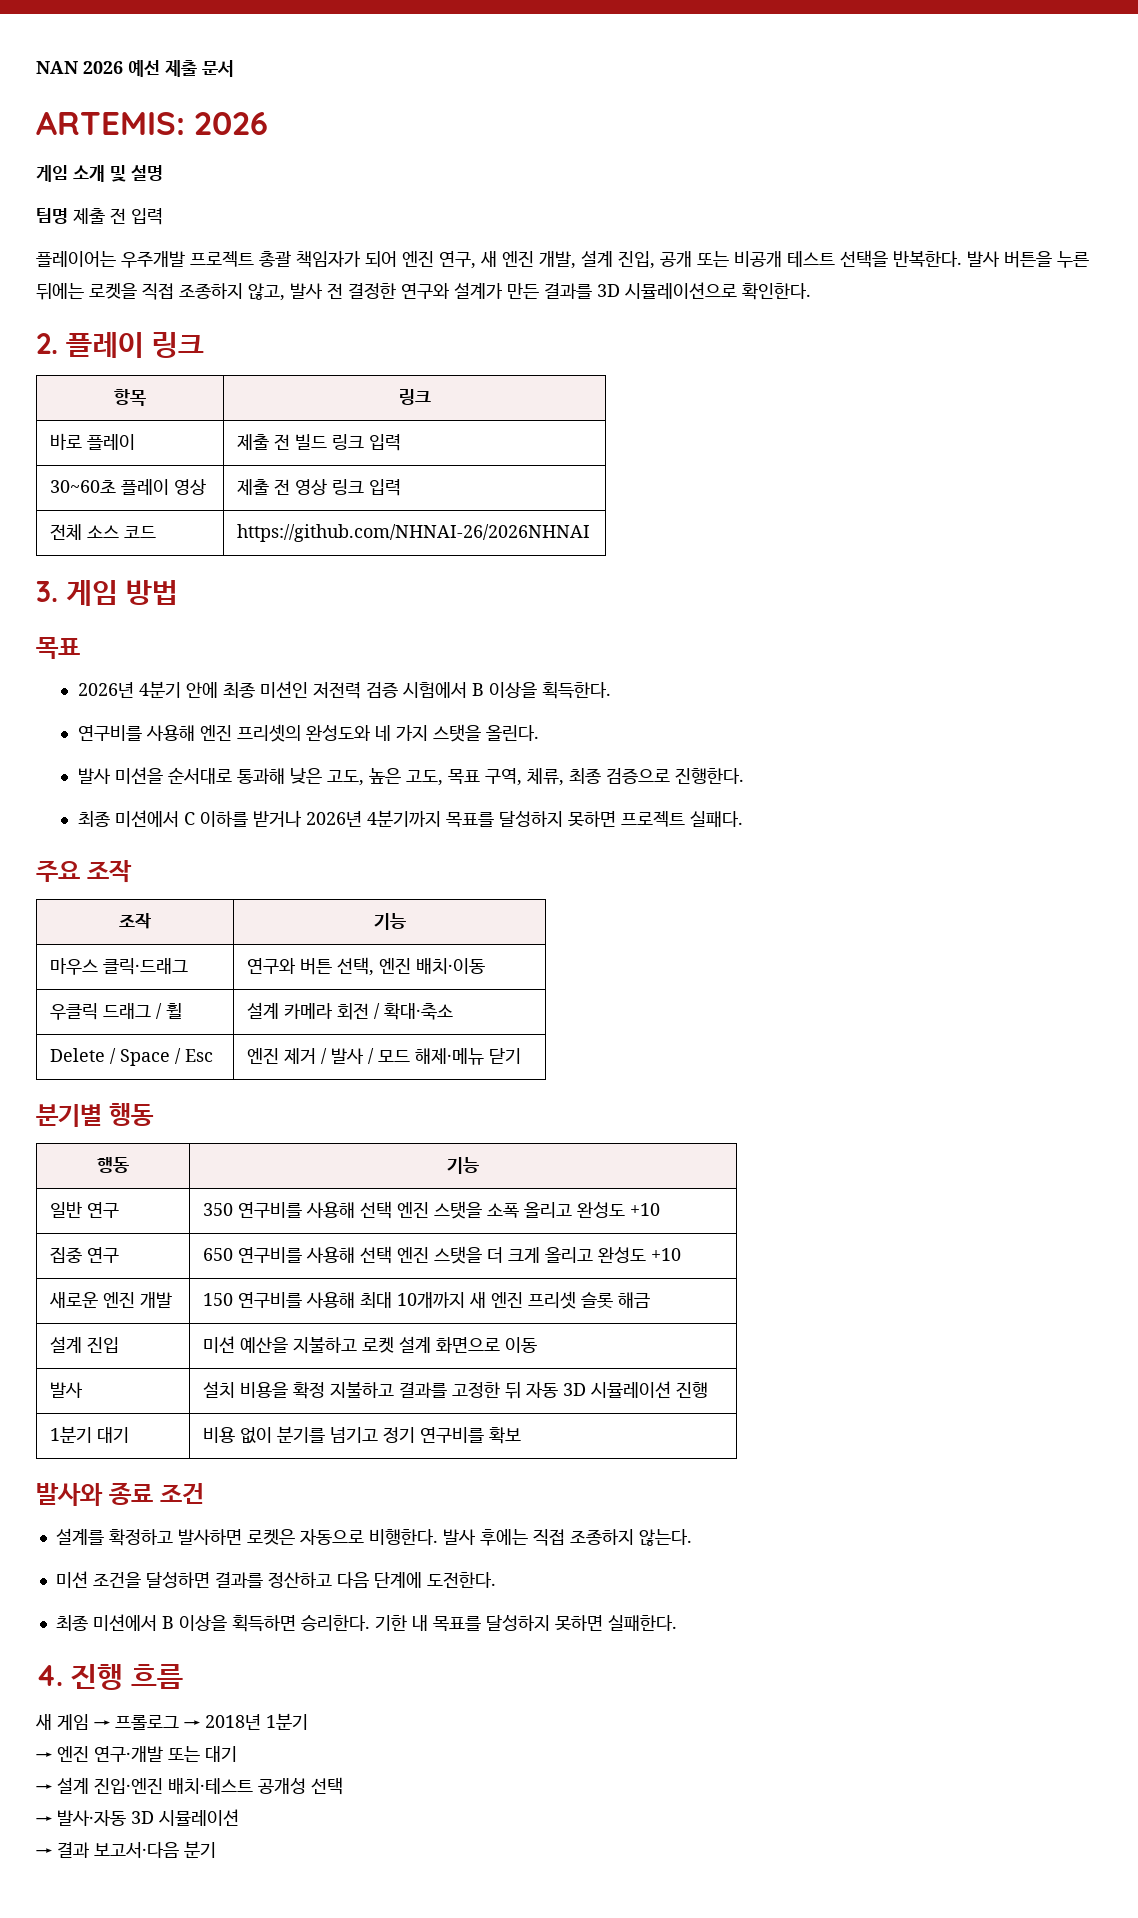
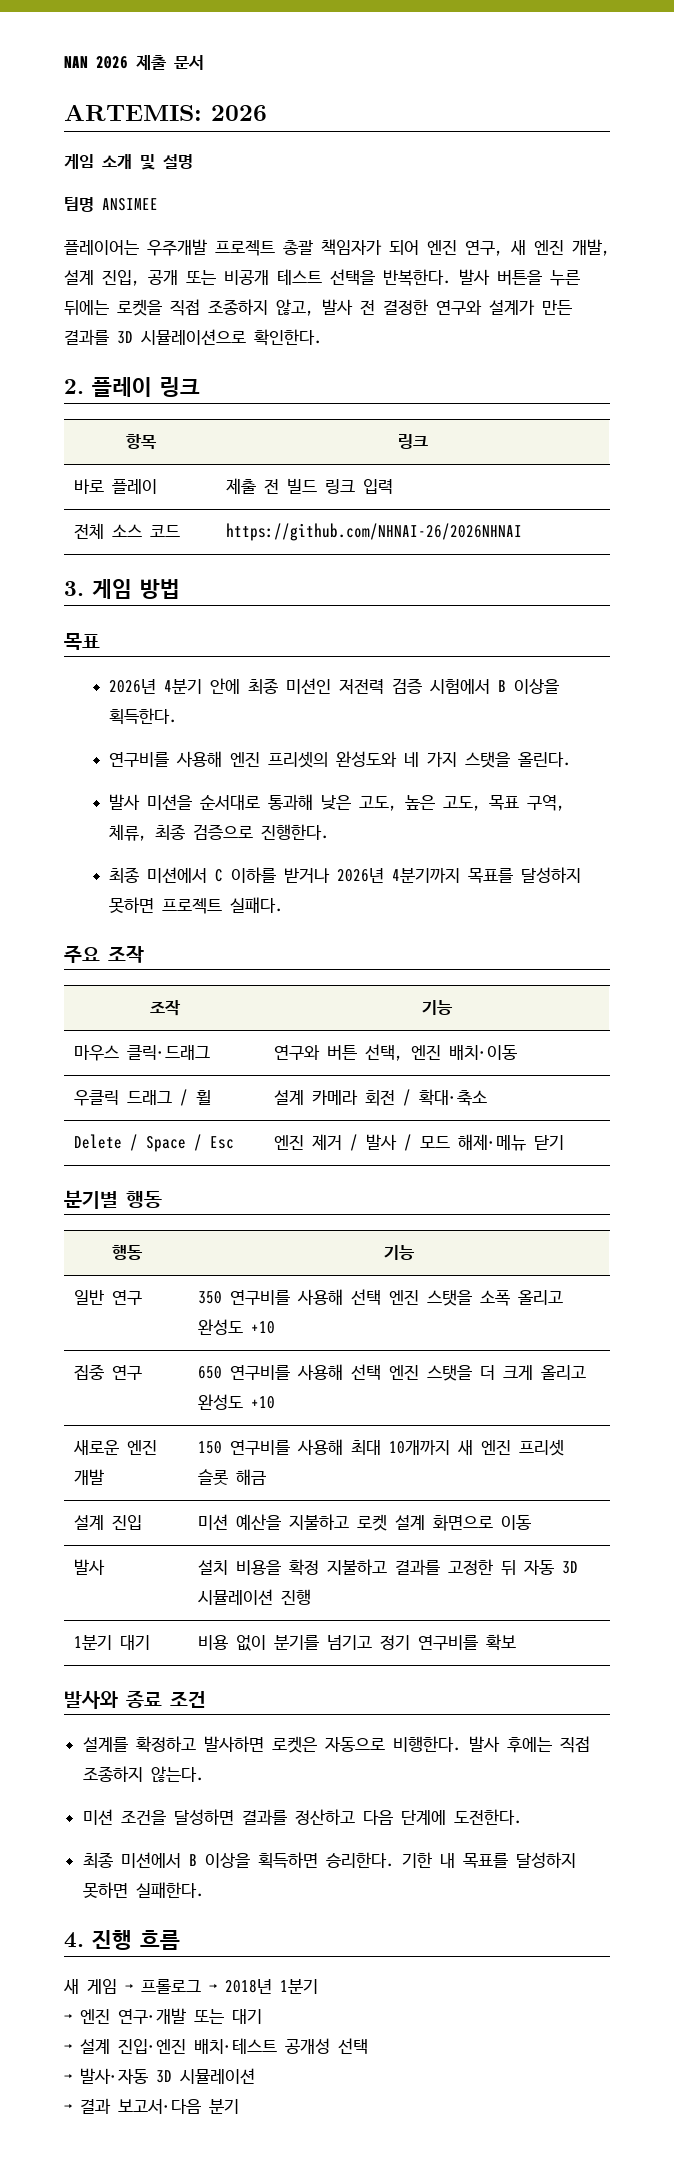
[128,60,160,77] 예선 -> (128, 62) none
[73,208,163,225] 제출 전 입력 -> [102,198,158,211] ANSIMEE
[49,479,206,495] [236,479,401,496] // 30~60초 플레이 영상 | 제출 전 영상 링크 입력 -> (393, 486) none

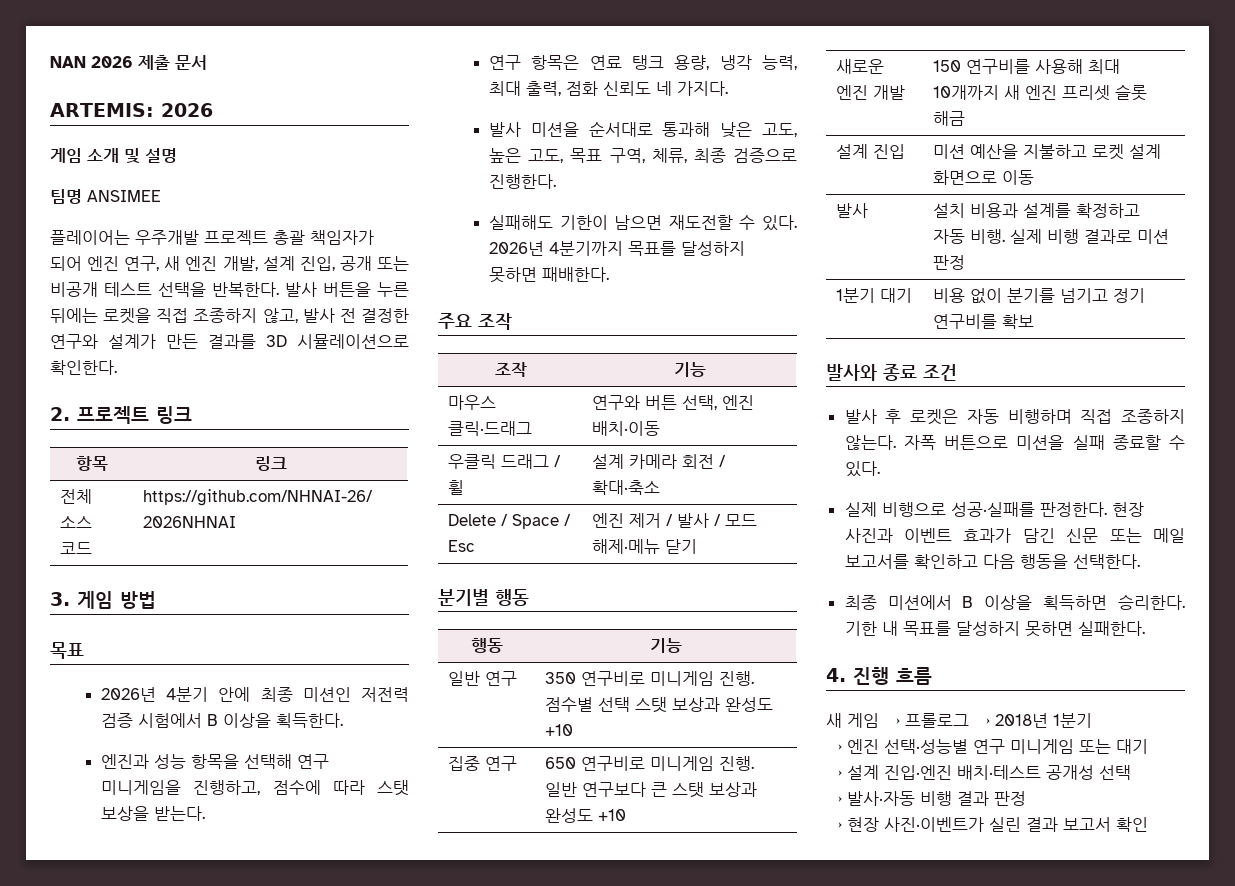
[92,377,152,397] 플레이 -> [77,406,149,424] 프로젝트
[73,479,157,494] [225,478,393,494] // 바로 플레이 | 제출 전 빌드 링크 입력 -> (287, 463) none
[108,751,571,768] 연구비를 사용해 엔진 프리셋의 완성도와 네 가지 스탯을 올린다. -> [101,754,330,769] [101,780,409,796] [101,806,206,821] [489,55,797,70] [489,81,729,96] 엔진과 성능 항목을 선택해 연구 미니게임을 진행하고, 점수에 따라 스탯 보상을 받는다. // 연구 항목은 연료 탱크 용량, 냉각 능력, 최대 출력, 점화 신뢰도 네 가지다.
[108,867,330,883] 최종 미션에서 C 이하를 받거나 -> [489,215,797,231] 실패해도 기한이 남으면 재도전할 수 있다.
[161,897,283,914] 프로젝트 실패다. -> [542,267,610,282] 패배한다.
[229,1289,563,1306] 연구비를 사용해 선택 엔진 스탯을 소폭 올리고 -> [580,671,754,686] [544,697,720,713] 연구비로 미니게임 진행. 점수별 선택 스탯 보상과
[229,1364,586,1381] 연구비를 사용해 선택 엔진 스탯을 더 크게 올리고 -> [580,756,754,771] [544,782,757,798] 연구비로 미니게임 진행. 일반 연구보다 큰 스탯 보상과
[235,1559,578,1576] [197,1589,311,1605] 비용을 확정 지불하고 결과를 고정한 뒤 자동 3D 시뮬레이션 진행 -> [969,203,1140,218] [932,229,1169,244] [932,255,965,270] 비용과 설계를 확정하고 자동 비행. 실제 비행 결과로 미션 판정
[82,1736,590,1753] [82,1766,204,1782] [82,1809,522,1825] 설계를 확정하고 발사하면 로켓은 자동으로 비행한다. 발사 후에는 직접 조종하지 않는다. // 미션 조건을 달성하면 결과를 정산하고 다음 단계에 도전한다. -> [844,409,1185,425] [844,435,1185,450] [844,461,880,477] [844,502,1144,517] [844,528,1185,543] [844,554,1140,569] 발사 후 로켓은 자동 비행하며 직접 조종하지 않는다. 자폭 버튼으로 미션을 실패 종료할 수 있다. // 실제 비행으로 성공·실패를 판정한다. 현장 사진과 이벤트 효과가 담긴 신문 또는 메일 보고서를 확인하고 다음 행동을 선택한다.
[118,2008,186,2024] 연구·개발 -> [884,739,1074,754] 선택·성능별 연구 미니게임
[156,2068,255,2084] [64,2098,239,2114] 3D 시뮬레이션 // → 결과 보고서·다음 분기 -> [920,791,1026,806] [826,817,1148,832] 비행 결과 판정 // → 현장 사진·이벤트가 실린 결과 보고서 확인

